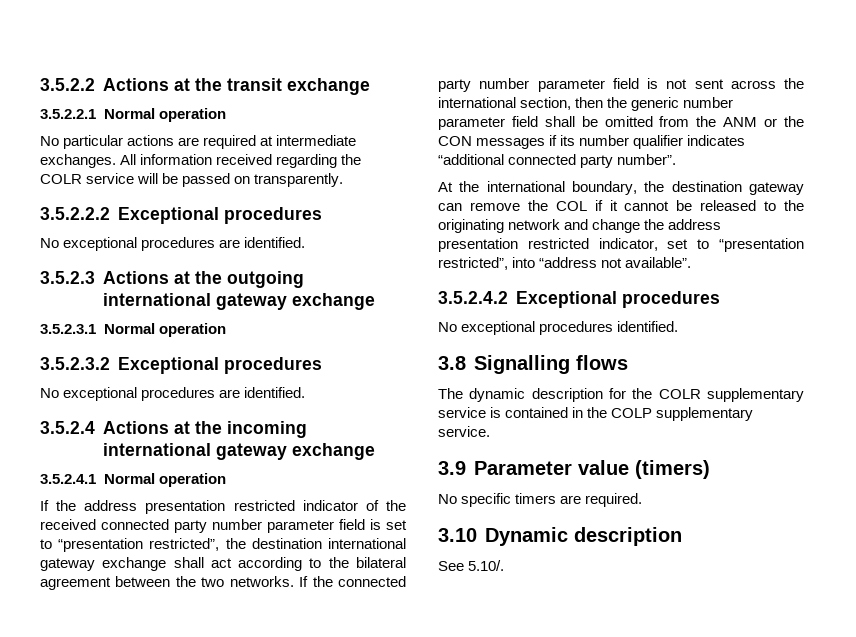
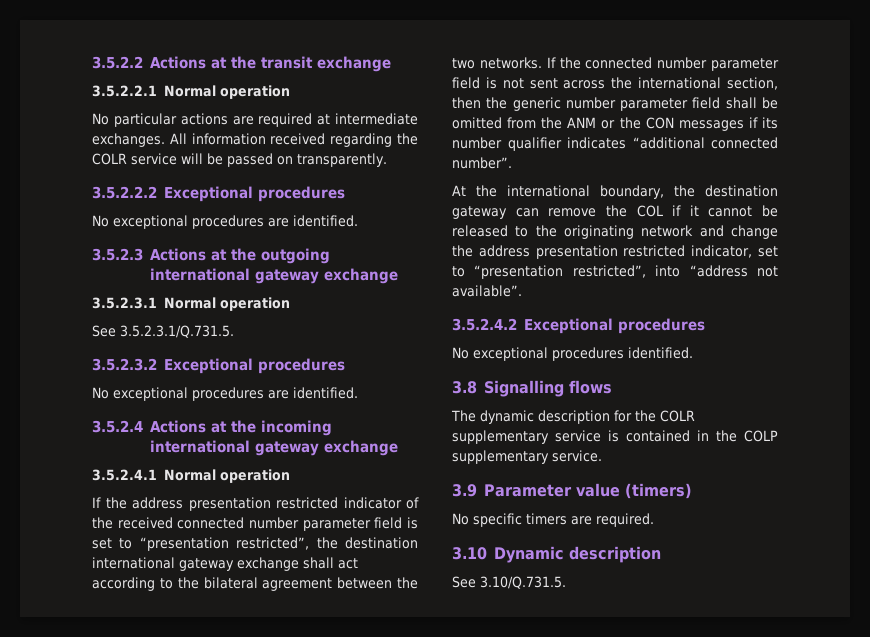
(226, 330) none -> [92,325,234,338] // See 3.5.2.3.1/Q.731.5.
[174,520,207,533] party -> (245, 523) none
[438,79,471,92] party -> (653, 63) none
[580,155,614,168] party -> (778, 143) none
[468,560,505,571] 5.10/. -> [480,576,566,589] 3.10/Q.731.5.

